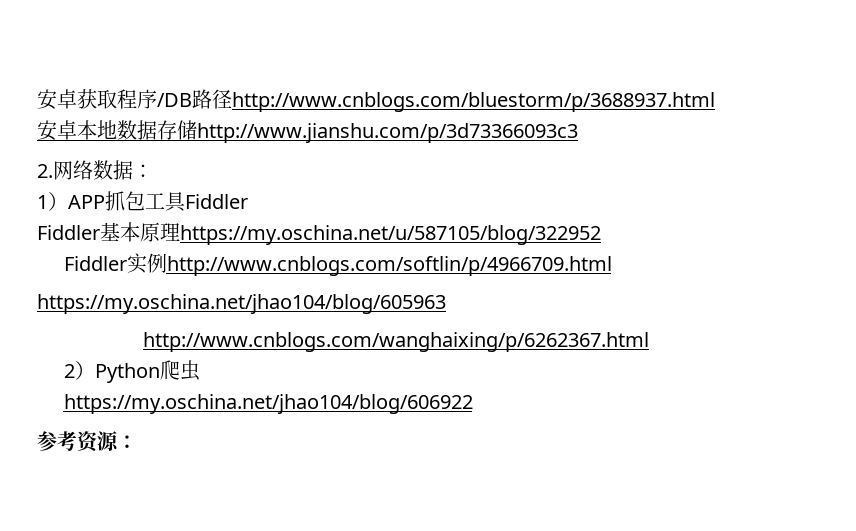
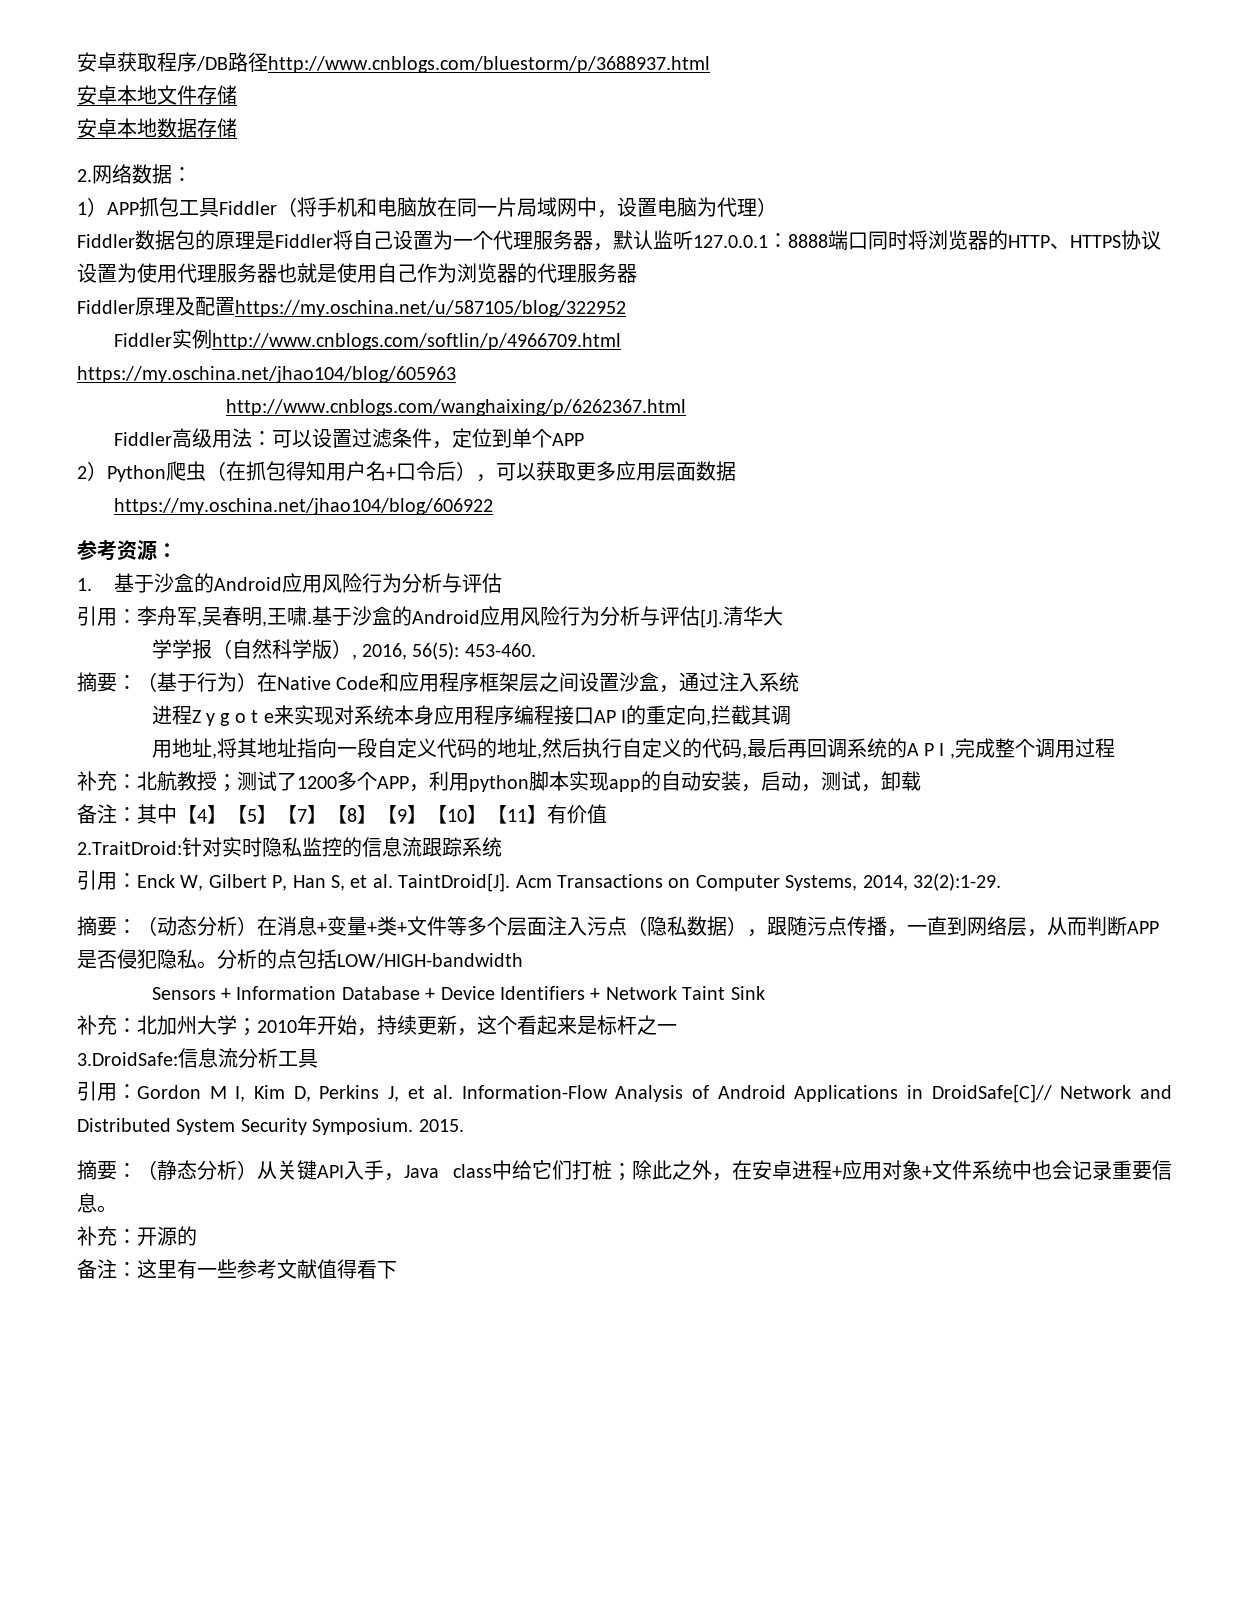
(715, 102) none -> [77,85,237,105] // 安卓本地文件存储
[197,123,578,143] http://www.jianshu.com/p/3d73366093c3 -> (237, 128) none
[37,222,180,242] // Fiddler基本原理 -> [277,197,777,218] [77,230,1161,251] [77,263,637,283] [77,297,235,316] （将手机和电脑放在同一片局域网中，设置电脑为代理） // Fiddler数据包的原理是Fiddler将自己设置为一个代理服务器，默认监听127.0.0.1：8888端口同时将浏览器的HTTP、HTTPS协议设置为使用代理服务器也就是使用自己作为浏览器的代理服务器 // Fiddler原理及配置
[63,360,200,383] [63,394,473,414] [37,431,137,453] 2）Python爬虫 // https://my.oschina.net/jhao104/blog/606922 // 参考资源： -> [114,428,585,449] [77,461,736,482] [114,498,494,515] [77,540,177,561] [77,573,503,593] [77,606,783,628] [151,639,536,660] [77,672,800,693] [151,705,792,726] [151,738,1115,759] [77,771,921,792] [77,804,607,824] [77,837,502,857] [77,870,1001,892] [77,916,1159,937] [77,949,523,969] [151,986,765,1000] [77,1015,677,1036] [77,1048,318,1068] [77,1081,1172,1103] [77,1118,464,1135] [77,1160,1172,1181] [77,1193,117,1213] [77,1226,197,1246] [77,1259,397,1279] Fiddler高级用法：可以设置过滤条件，定位到单个APP // 2）Python爬虫（在抓包得知用户名+口令后），可以获取更多应用层面数据 // https://my.oschina.net/jhao104/blog/606922 // 参考资源： // 1.基于沙盒的Android应用风险行为分析与评估 // 引用：李舟军,吴春明,王啸.基于沙盒的Android应用风险行为分析与评估[J].清华大 // 学学报（自然科学版）, 2016, 56(5): 453-460. // 摘要：（基于行为）在Native Code和应用程序框架层之间设置沙盒，通过注入系统 // 进程Z y g o t e来实现对系统本身应用程序编程接口AP I的重定向,拦截其调 // 用地址,将其地址指向一段自定义代码的地址,然后执行自定义的代码,最后再回调系统的A P I ,完成整个调用过程 // 补充：北航教授；测试了1200多个APP，利用python脚本实现app的自动安装，启动，测试，卸载 // 备注：其中【4】【5】【7】【8】【9】【10】【11】有价值 // 2.TraitDroid:针对实时隐私监控的信息流跟踪系统 // 引用：Enck W, Gilbert P, Han S, et al. TaintDroid[J]. Acm Transactions on Computer Systems, 2014, 32(2):1-29. // 摘要：（动态分析）在消息+变量+类+文件等多个层面注入污点（隐私数据），跟随污点传播，一直到网络层，从而判断APP是否侵犯隐私。分析的点包括LOW/HIGH-bandwidth // Sensors + Information Database + Device Identifiers + Network Taint Sink // 补充：北加州大学；2010年开始，持续更新，这个看起来是标杆之一 // 3.DroidSafe:信息流分析工具 // 引用：Gordon M I, Kim D, Perkins J, et al. Information-Flow Analysis of Android Applications in DroidSafe[C]// Network and Distributed System Security Symposium. 2015. // 摘要：（静态分析）从关键API入手，Java class中给它们打桩；除此之外，在安卓进程+应用对象+文件系统中也会记录重要信息。 // 补充：开源的 // 备注：这里有一些参考文献值得看下

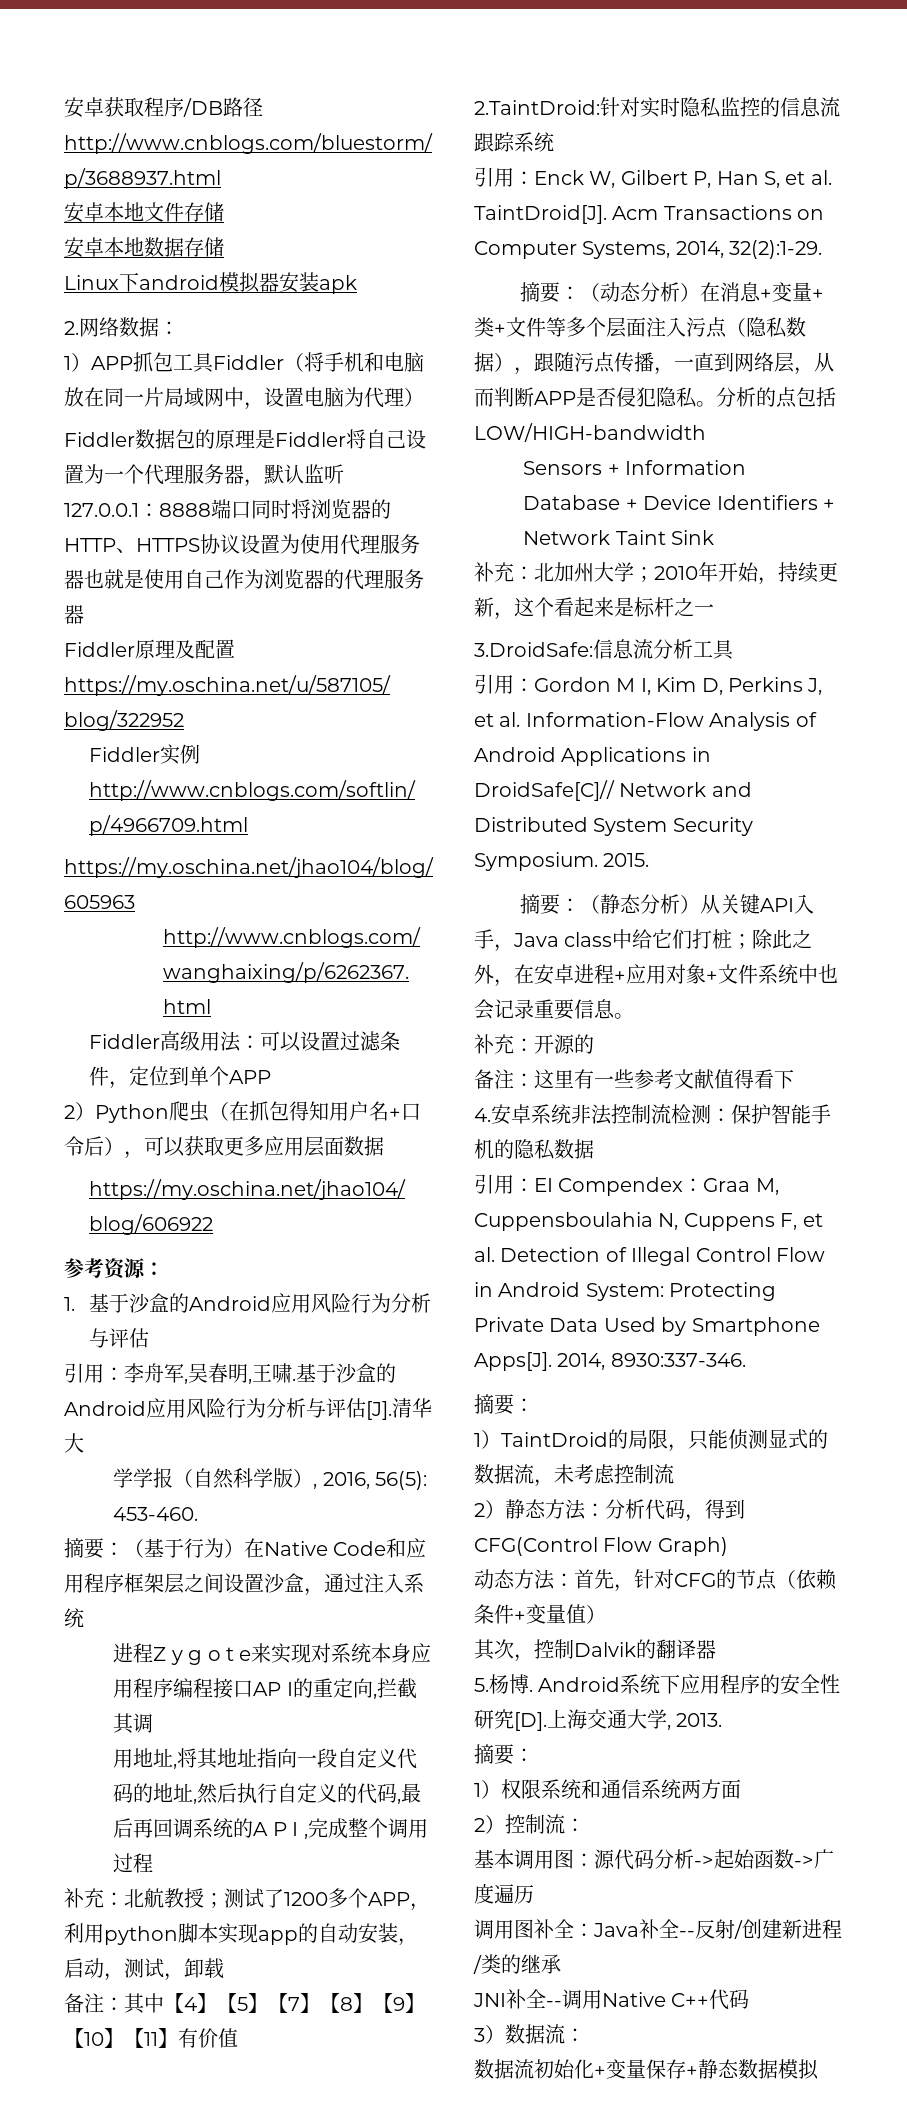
(237, 128) none -> [64,272,357,294] // Linux下android模拟器安装apk
[77,841,182,855] 2.TraitDroid: -> [474,100,600,115] 2.TaintDroid:
(397, 1270) none -> [474,1104,831,1125] [474,1139,594,1160] [474,1174,779,1196] [474,1212,823,1231] [474,1247,825,1266] [474,1282,777,1301] [474,1317,820,1336] [474,1352,746,1371] [474,1394,534,1415] [474,1429,828,1452] [474,1464,674,1487] [474,1499,745,1522] [474,1537,728,1556] [474,1569,837,1592] [474,1604,606,1624] [474,1639,716,1662] [474,1674,841,1695] [474,1709,723,1731] [474,1744,534,1765] [474,1779,741,1799] [474,1814,585,1834] [474,1849,834,1870] [474,1883,534,1904] [474,1919,842,1939] [473,1954,561,1974] [473,1989,750,2010] [474,2024,585,2044] [474,2059,819,2080] // 4.安卓系统非法控制流检测：保护智能手机的隐私数据 // 引用：EI Compendex：Graa M, Cuppensboulahia N, Cuppens F, et al. Detection of Illegal Control Flow in Android System: Protecting Private Data Used by Smartphone Apps[J]. 2014, 8930:337-346. // 摘要： // 1）TaintDroid的局限，只能侦测显式的数据流，未考虑控制流 // 2）静态方法：分析代码，得到CFG(Control Flow Graph) // 动态方法：首先，针对CFG的节点（依赖条件+变量值） // 其次，控制Dalvik的翻译器 // 5.杨博. Android系统下应用程序的安全性研究[D].上海交通大学, 2013. // 摘要： // 1）权限系统和通信系统两方面 // 2）控制流： // 基本调用图：源代码分析->起始函数->广度遍历 // 调用图补全：Java补全--反射/创建新进程/类的继承 // JNI补全--调用Native C++代码 // 3）数据流： // 数据流初始化+变量保存+静态数据模拟

